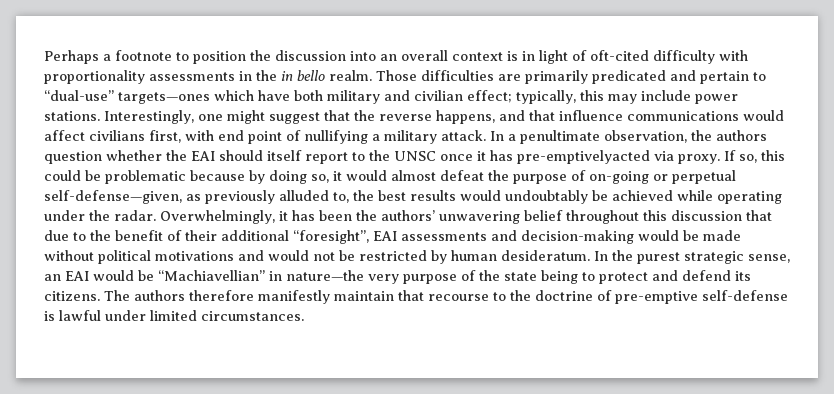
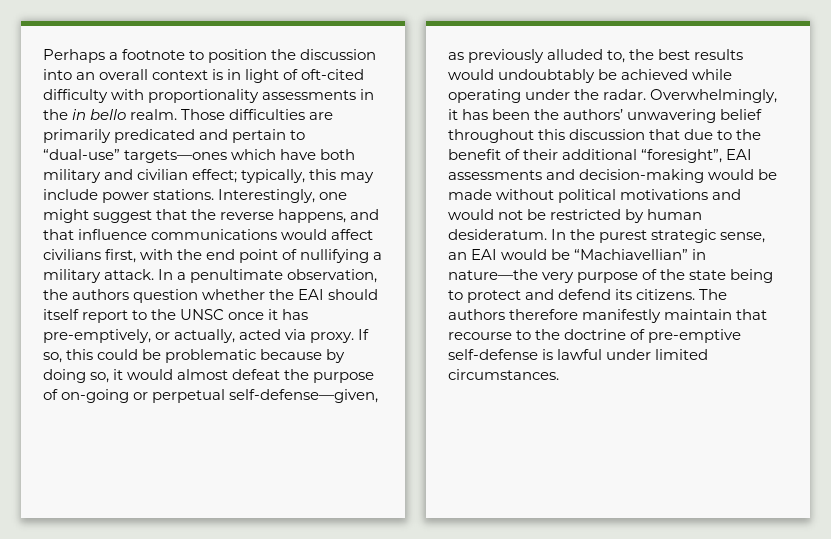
(214, 135) none -> [177,249,203,260] the
[517,150,650,164] pre-emptivelyacted -> [43,329,282,343] pre-emptively, or actually, acted

